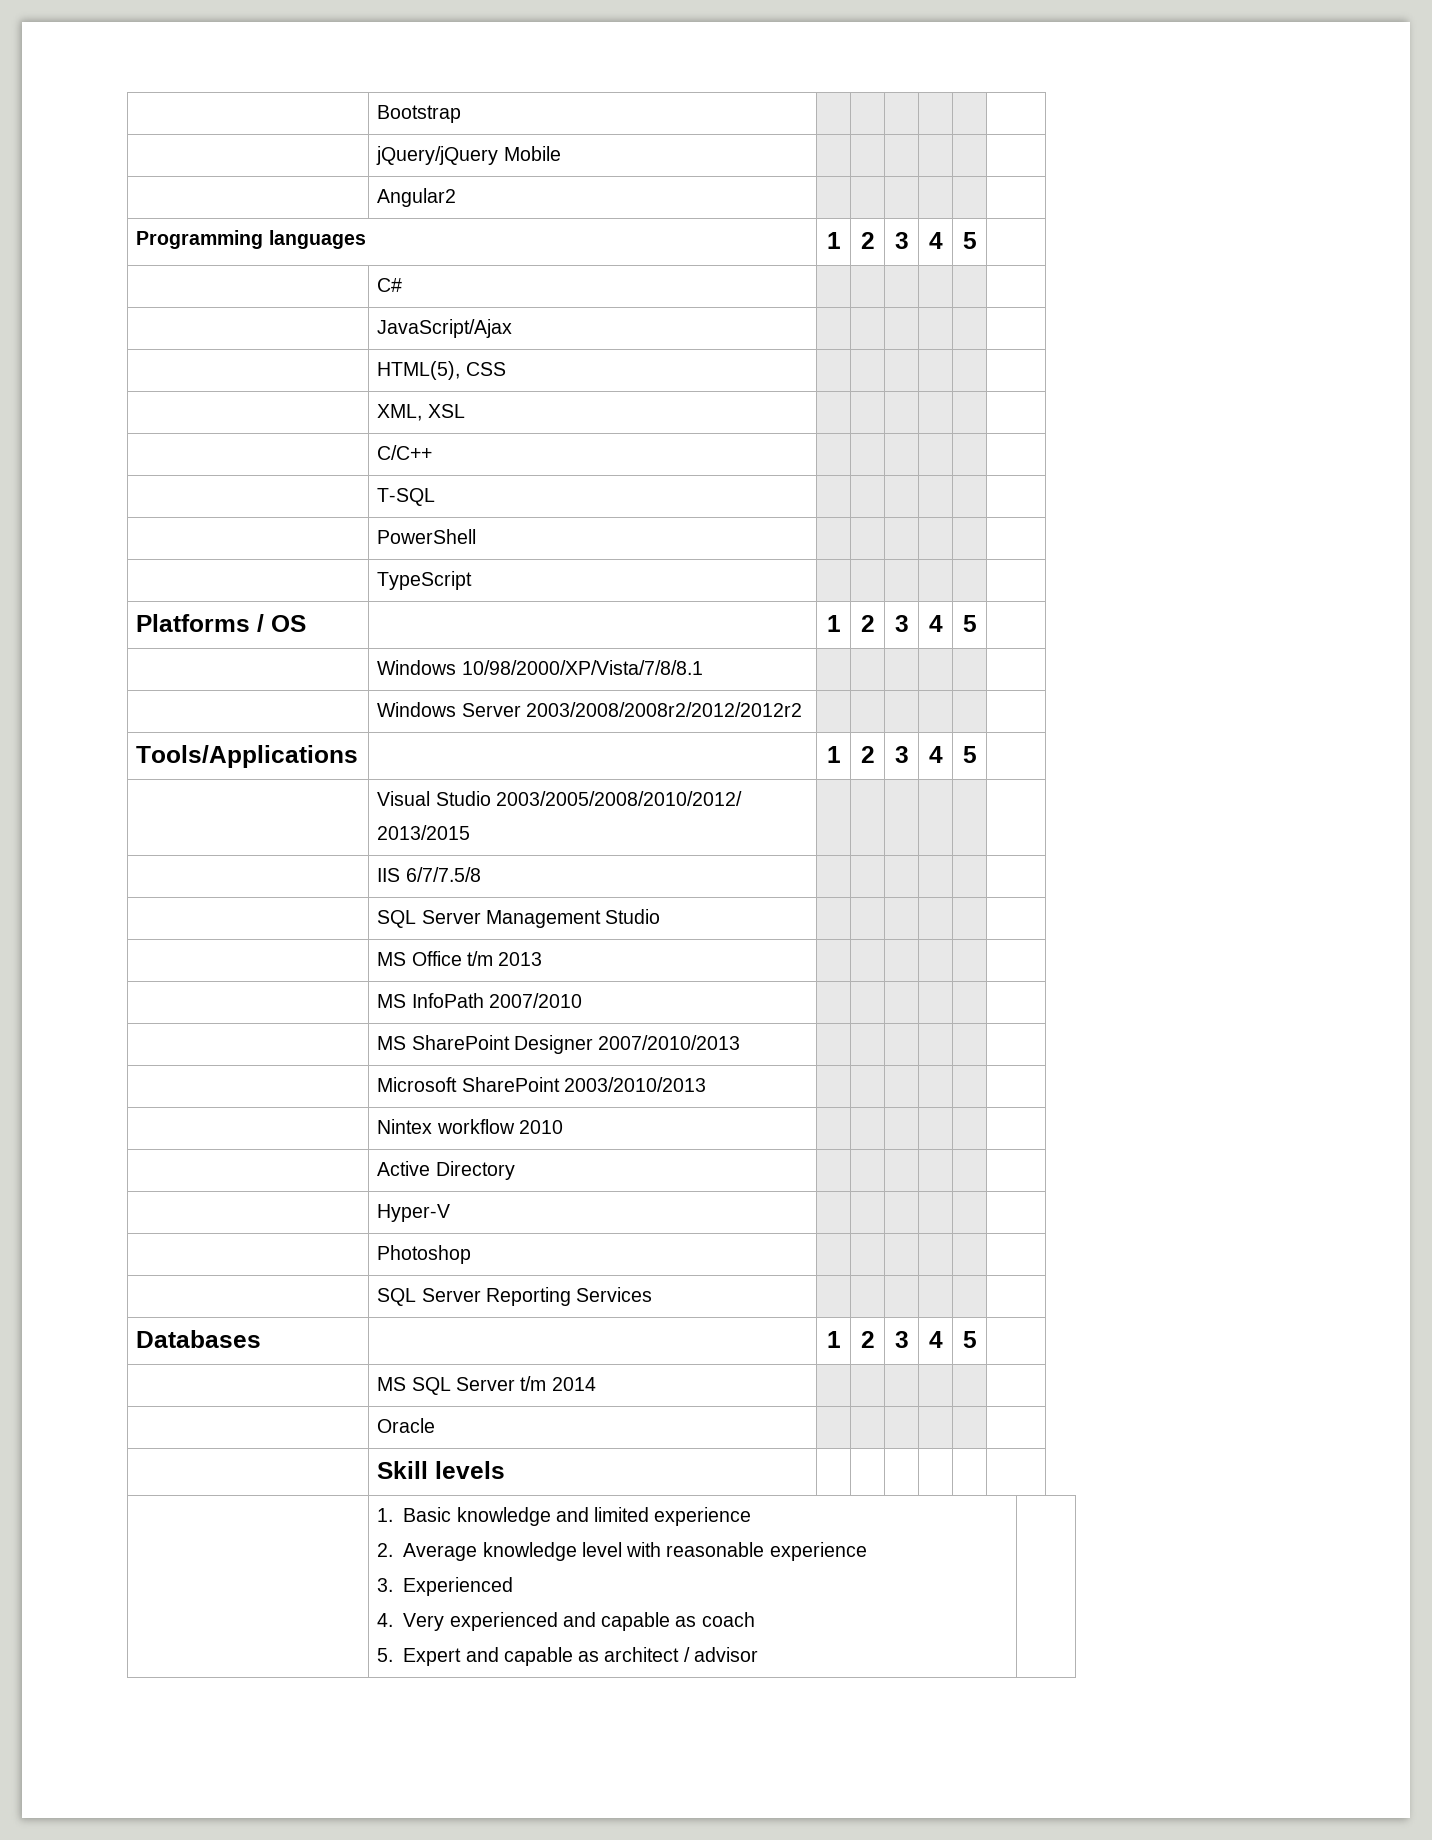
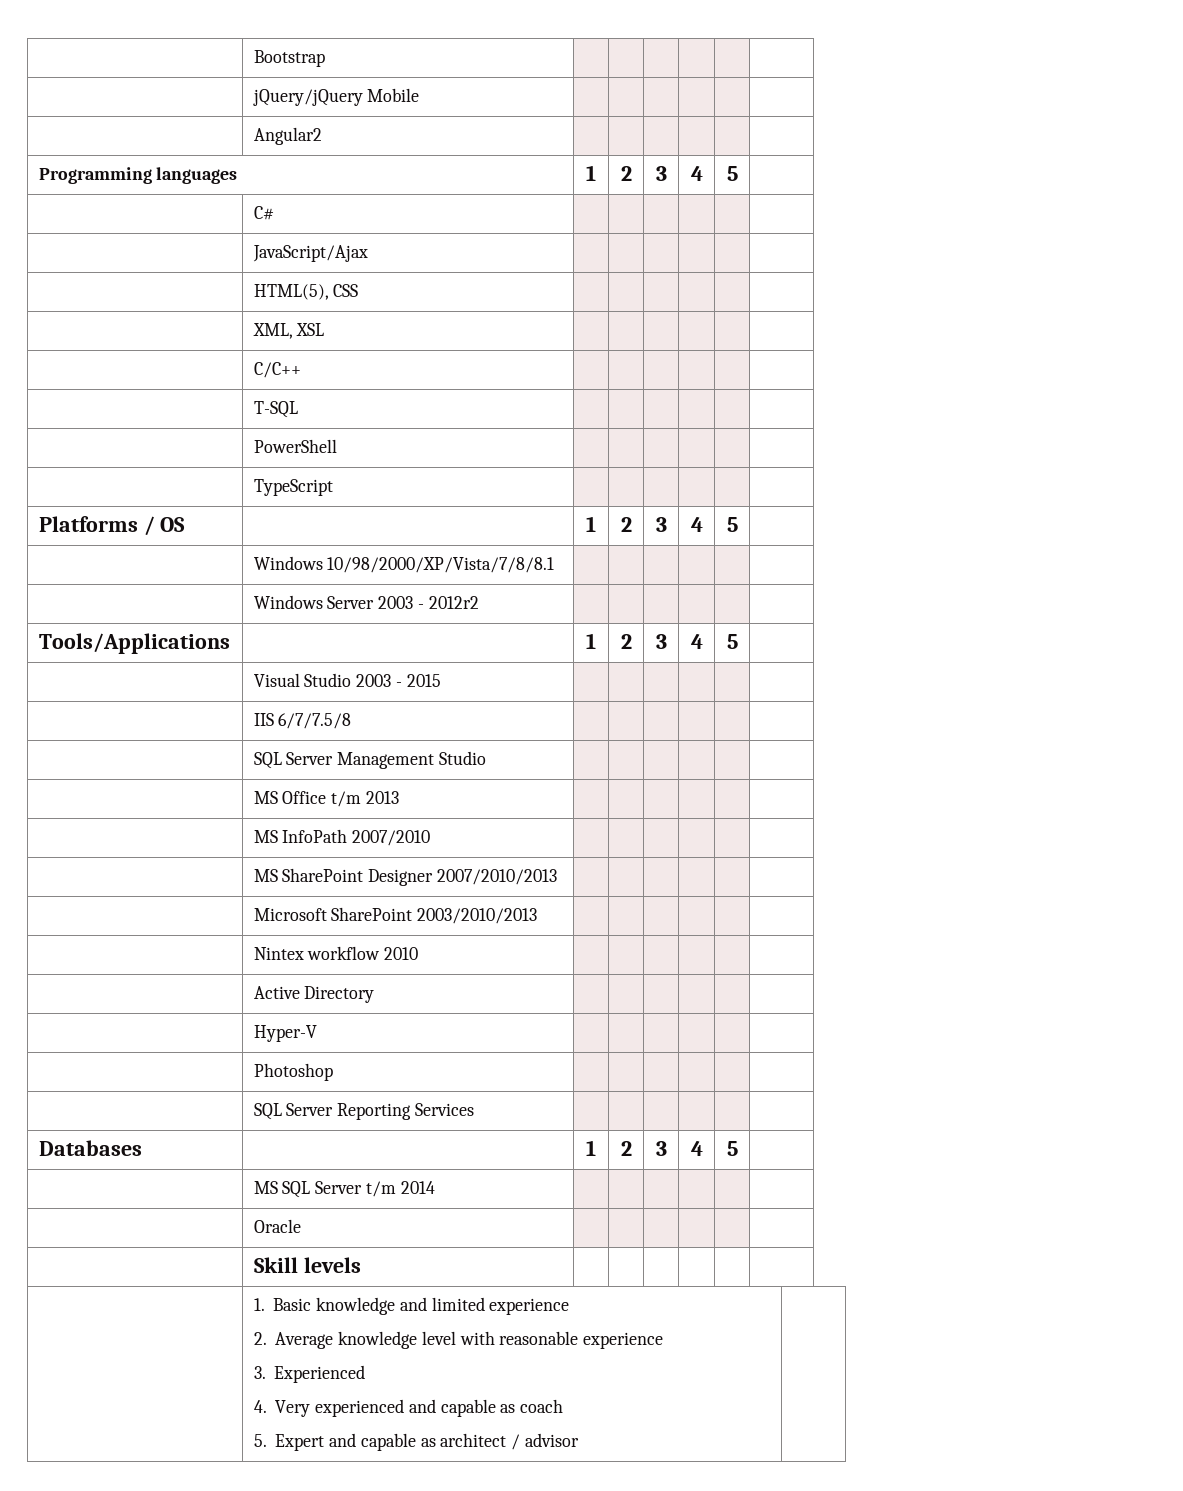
[526,702,803,717] 2003/2008/2008r2/2012/2012r2 -> [378,596,479,609] 2003 - 2012r2
[496,791,743,806] [377,825,471,840] 2003/2005/2008/2010/2012/ // 2013/2015 -> [356,674,441,687] 2003 - 2015

